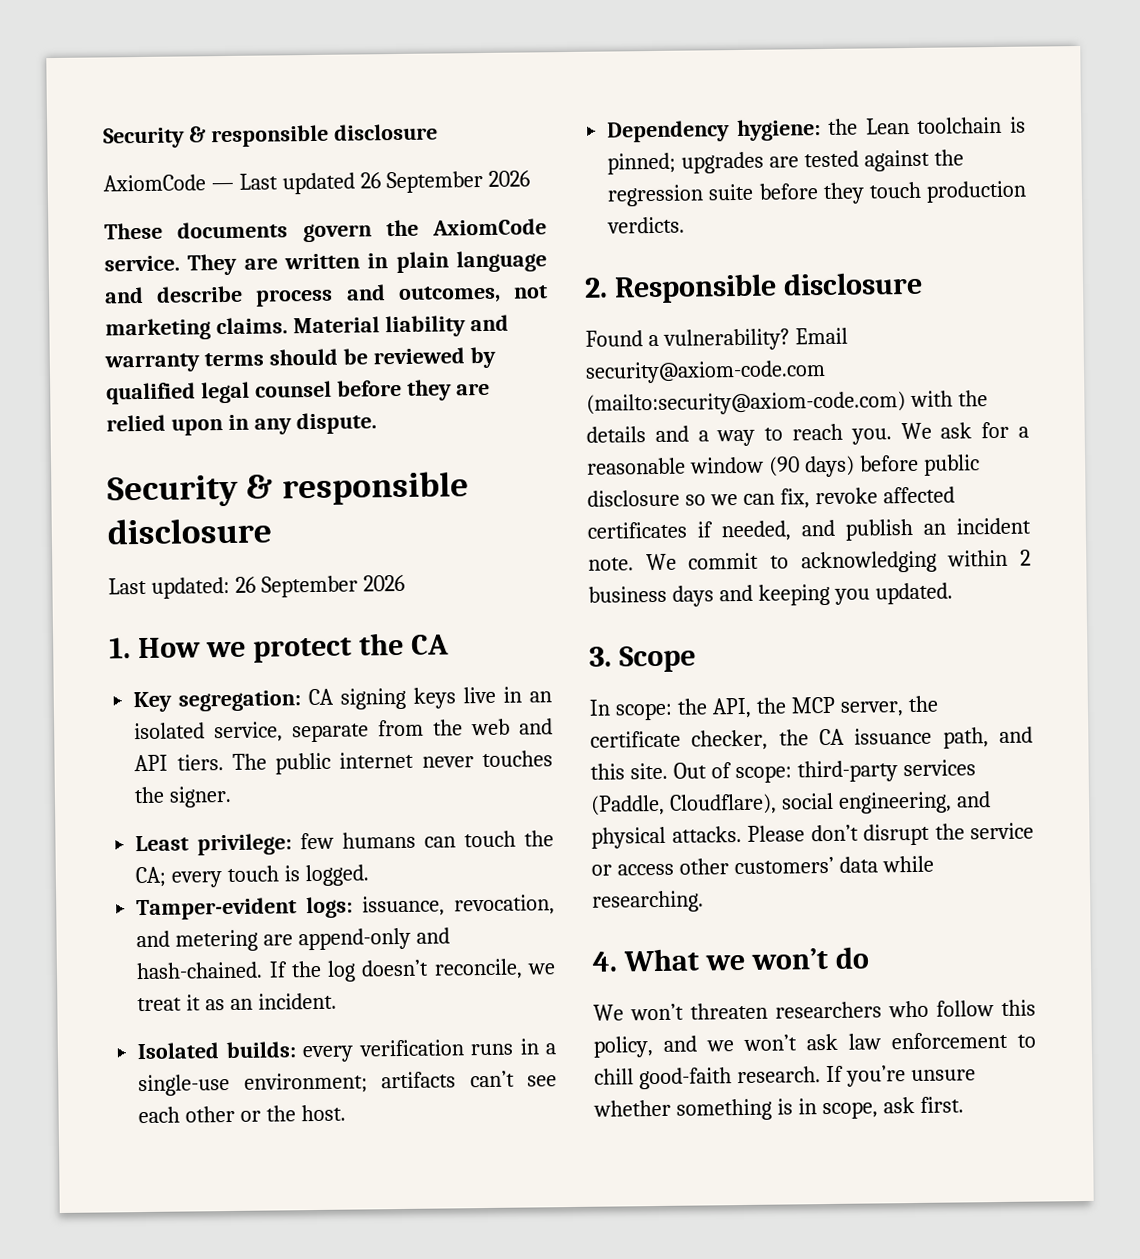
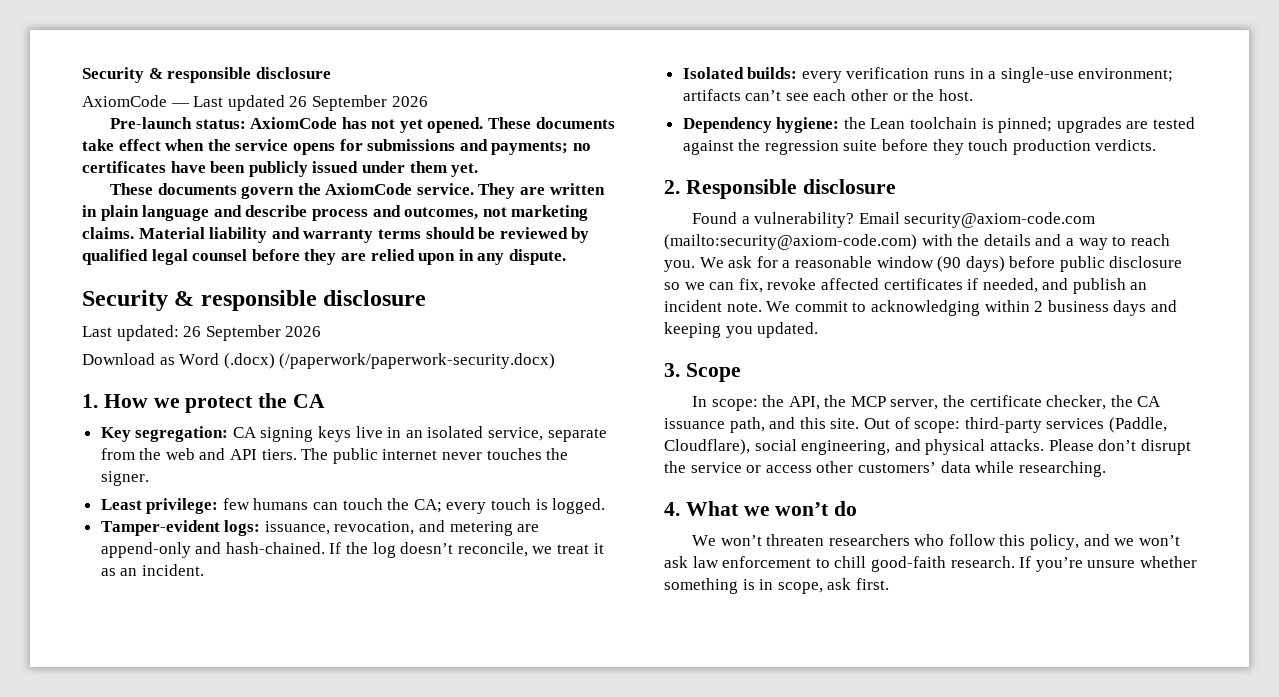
(530, 178) none -> [109,117,615,133] [82,139,591,155] [82,161,479,177] // Pre-launch status: AxiomCode has not yet opened. These documents take effect when the service opens for submissions and payments; no certificates have been publicly issued under them yet.
(405, 583) none -> [82,353,556,369] // Download as Word (.docx) (/paperwork/paperwork-security.docx)

